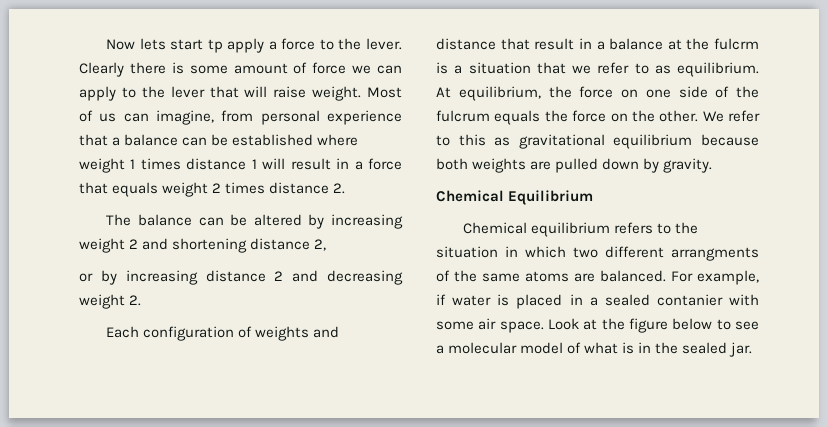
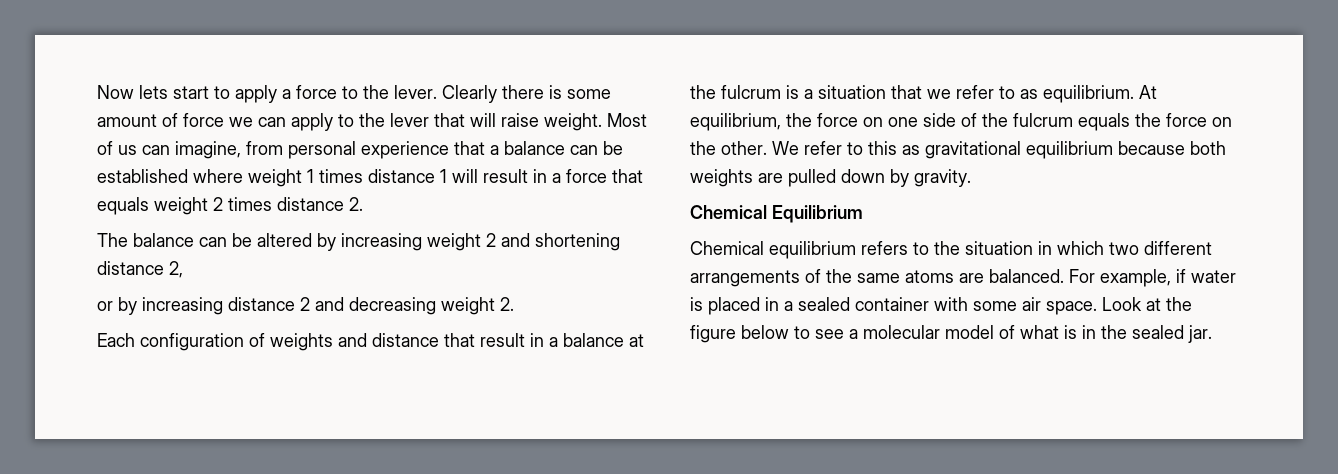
[207,39,223,53] tp -> [214,86,230,99] to
[714,38,759,50] fulcrm -> [721,85,781,99] fulcrum
[671,247,759,261] arrangments -> [690,270,800,287] arrangements
[656,294,723,306] contanier -> [855,297,929,311] container

